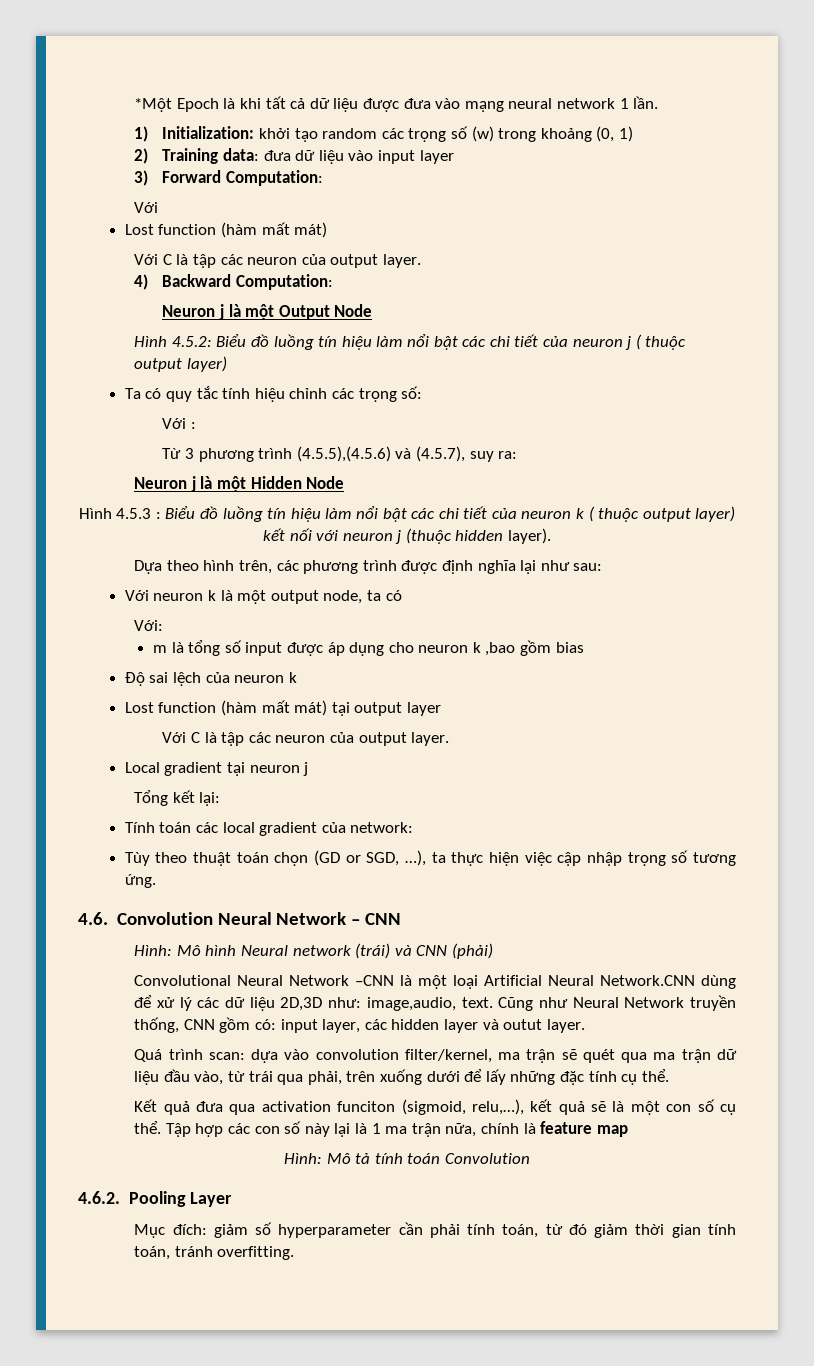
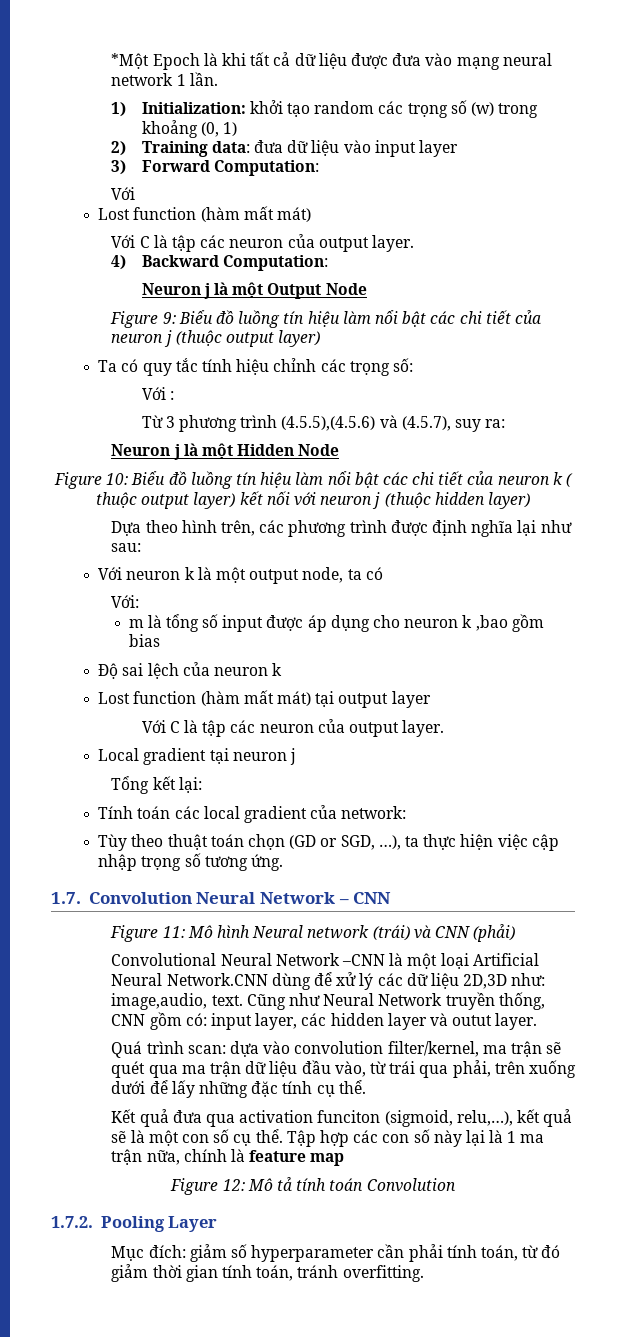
[134,336,212,347] Hình 4.5.2: -> [110,311,176,328] Figure 9:
[635,334,687,350] ( thuộc -> [175,330,222,346] (thuộc
[78,508,161,519] Hình 4.5.3 : -> [54,472,129,489] Figure 10:
[508,528,552,544] layer). -> [487,492,530,509] layer)
[78,912,108,925] 4.6. -> [51,892,81,904] 1.7.
[134,945,173,956] Hình: -> [110,925,185,942] Figure 11:
[284,1153,323,1164] Hình: -> [170,1178,245,1195] Figure 12:
[78,1191,120,1204] 4.6.2. -> [51,1216,93,1228] 1.7.2.

